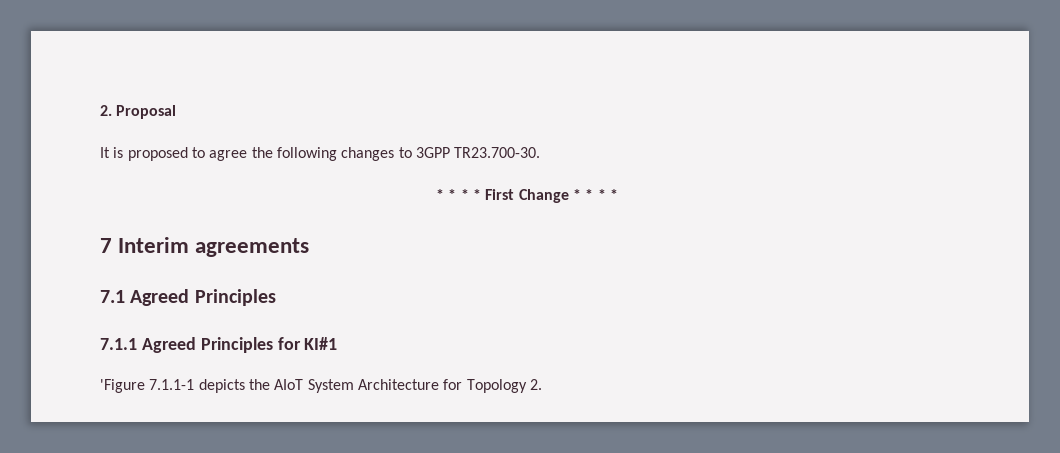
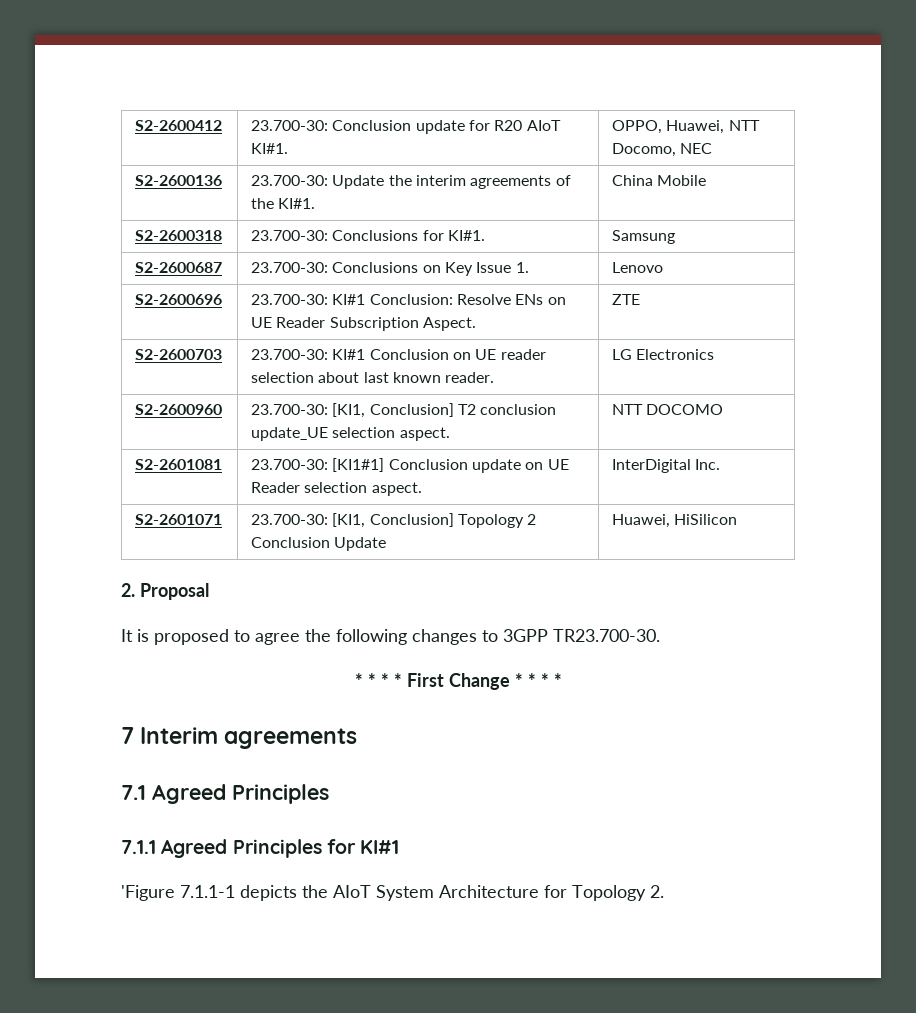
(100, 110) none -> [135,120,223,131] [251,120,561,134] [251,143,289,154] [612,120,760,134] [612,143,713,157] [135,175,223,186] [251,175,571,189] [251,198,316,209] [612,175,707,186] [135,230,223,241] [251,230,485,241] [612,230,676,244] [135,262,223,273] [251,262,529,276] [612,262,664,273] [135,294,223,305] [251,294,566,305] [251,317,476,331] [612,294,641,305] [135,349,223,360] [251,349,546,360] [251,372,495,383] [612,349,715,360] [135,404,223,415] [251,403,557,418] [251,427,450,441] [612,404,724,415] [135,459,223,470] [251,458,569,473] [251,482,422,496] [612,459,721,473] [135,514,223,525] [251,513,537,528] [251,537,387,551] [612,514,738,528] S2-2600412 | 23.700-30: Conclusion update for R20 AIoT KI#1. | OPPO, Huawei, NTT Docomo, NEC // S2-2600136 | 23.700-30: Update the interim agreements of the KI#1. | China Mobile // S2-2600318 | 23.700-30: Conclusions for KI#1. | Samsung // S2-2600687 | 23.700-30: Conclusions on Key Issue 1. | Lenovo // S2-2600696 | 23.700-30: KI#1 Conclusion: Resolve ENs on UE Reader Subscription Aspect. | ZTE // S2-2600703 | 23.700-30: KI#1 Conclusion on UE reader selection about last known reader. | LG Electronics // S2-2600960 | 23.700-30: [KI1, Conclusion] T2 conclusion update_UE selection aspect. | NTT DOCOMO // S2-2601081 | 23.700-30: [KI1#1] Conclusion update on UE Reader selection aspect. | InterDigital Inc. // S2-2601071 | 23.700-30: [KI1, Conclusion] Topology 2 Conclusion Update | Huawei, HiSilicon //

